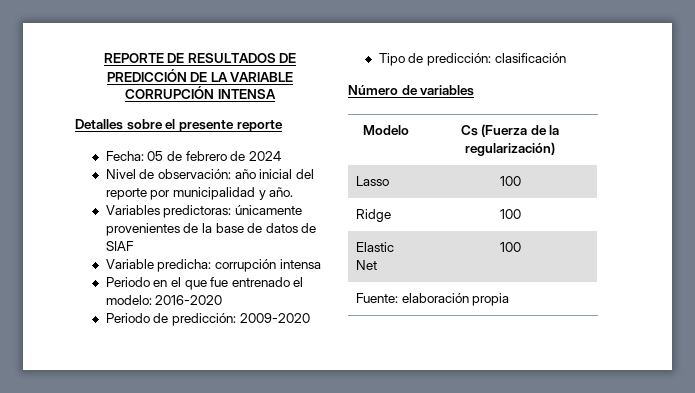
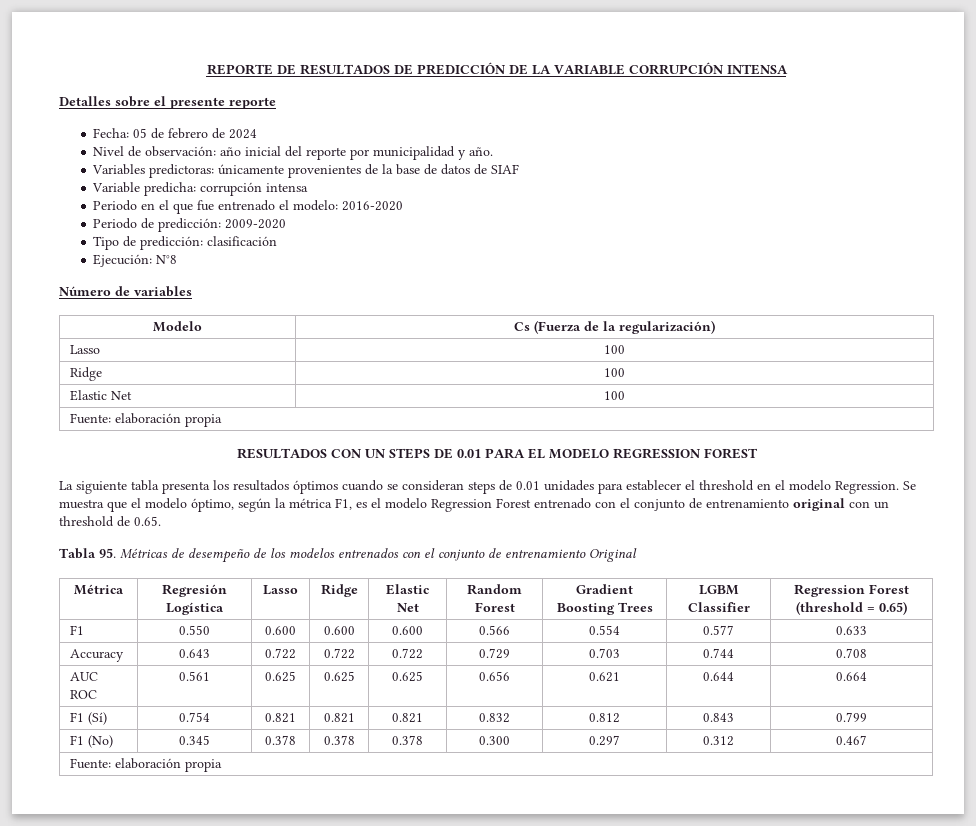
(566, 58) none -> [93,254,178,267] // Ejecución: N°8
(510, 299) none -> [236,448,758,459] [59,480,916,494] [59,498,889,512] [59,516,161,527] [59,548,637,563] [74,584,124,595] [162,584,227,597] [166,602,224,615] [263,585,298,595] [320,584,358,597] [386,584,429,595] [396,603,419,612] [467,584,522,595] [474,602,515,612] [576,584,633,594] [556,602,653,615] [698,585,739,595] [687,602,750,612] [794,584,909,597] [796,601,907,615] [69,625,84,635] [179,625,210,635] [265,626,296,635] [323,626,355,635] [392,626,423,635] [479,625,510,635] [589,625,620,635] [703,625,734,635] [836,626,867,635] [69,649,124,662] [179,649,210,658] [265,648,296,659] [323,648,355,659] [392,648,423,659] [479,648,510,659] [589,648,620,658] [703,648,734,658] [836,648,867,658] [69,672,98,681] [69,690,97,699] [179,671,210,681] [265,671,296,682] [323,671,355,682] [392,671,423,682] [479,671,510,681] [589,672,620,682] [703,672,734,681] [836,672,867,681] [69,712,107,725] [179,712,210,722] [265,713,296,723] [323,713,355,723] [392,713,423,723] [479,713,510,723] [589,713,620,723] [703,713,734,722] [836,712,867,722] [69,735,113,748] [179,735,210,745] [265,735,296,745] [323,735,355,745] [392,735,423,745] [479,736,510,745] [589,735,620,746] [703,736,734,746] [836,735,867,745] [69,758,222,772] // RESULTADOS CON UN STEPS DE 0.01 PARA EL MODELO REGRESSION FOREST // La siguiente tabla presenta los resultados óptimos cuando se consideran steps de 0.01 unidades para establecer el threshold en el modelo Regression. Se muestra que el modelo óptimo, según la métrica F1, es el modelo Regression Forest entrenado con el conjunto de entrenamiento original con un threshold de 0.65. // Tabla 95. Métricas de desempeño de los modelos entrenados con el conjunto de entrenamiento Original // Métrica | Regresión Logística | Lasso | Ridge | Elastic Net | Random Forest | Gradient Boosting Trees | LGBM Classifier | Regression Forest (threshold = 0.65) // F1 | 0.550 | 0.600 | 0.600 | 0.600 | 0.566 | 0.554 | 0.577 | 0.633 // Accuracy | 0.643 | 0.722 | 0.722 | 0.722 | 0.729 | 0.703 | 0.744 | 0.708 // AUC ROC | 0.561 | 0.625 | 0.625 | 0.625 | 0.656 | 0.621 | 0.644 | 0.664 // F1 (Sí) | 0.754 | 0.821 | 0.821 | 0.821 | 0.832 | 0.812 | 0.843 | 0.799 // F1 (No) | 0.345 | 0.378 | 0.378 | 0.378 | 0.300 | 0.297 | 0.312 | 0.467 // Fuente: elaboración propia

